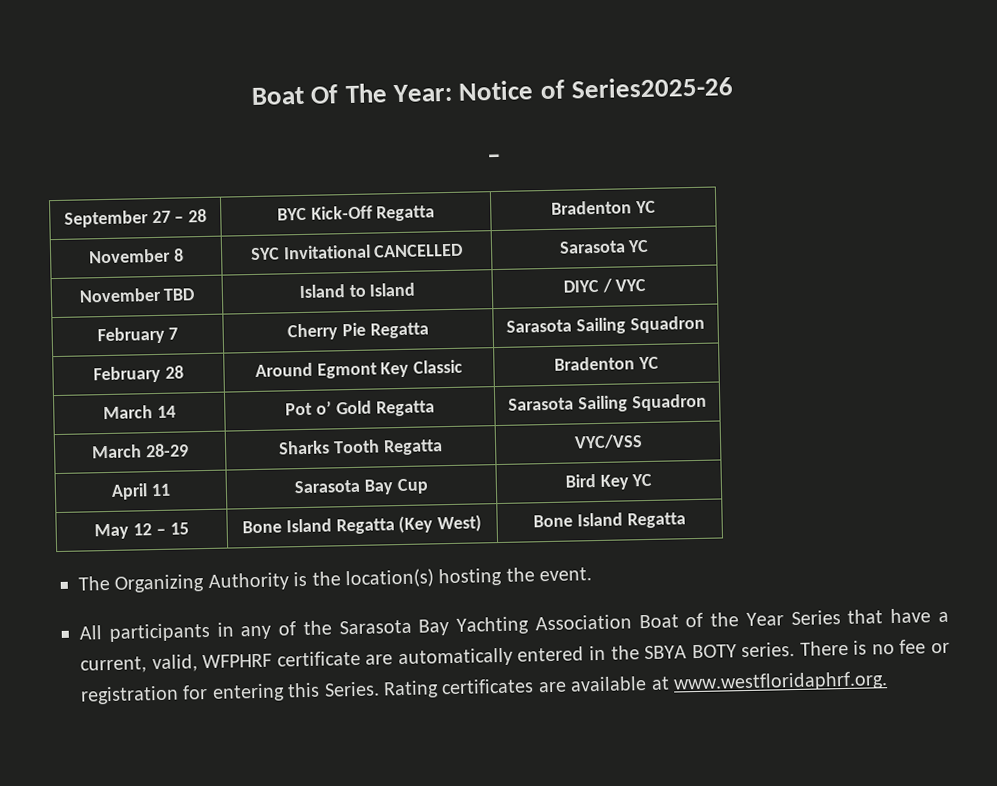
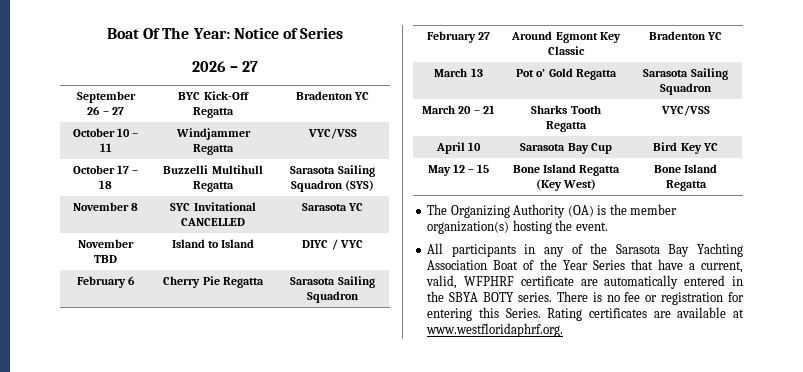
[570,76,733,99] [487,153,501,164] Series2025-26 // – -> [300,27,344,39] [191,61,259,72] Series // 2026 – 27
[151,208,208,224] 27 – 28 -> [87,106,124,115] 26 – 27
(656, 207) none -> [72,128,139,137] [99,143,112,152] [175,128,251,140] [193,144,234,155] [307,128,357,139] [72,165,139,174] [99,180,112,189] [163,165,263,174] [193,181,234,192] [290,165,375,177] [290,180,375,192] // October 10 – 11 | Windjammer Regatta | VYC/VSS // October 17 – 18 | Buzzelli Multihull Regatta | Sarasota Sailing Squadron (SYS)
[168,327,179,340] 7 -> [128,276,136,285] 6
[164,365,184,379] 28 -> [478,32,491,40] 27
[156,405,176,418] 14 -> [470,68,483,77] 13
[144,443,189,458] 28-29 -> [458,105,495,114] 20 – 21
[150,483,171,497] 11 -> [468,142,482,151] 10
(289, 581) none -> [567,205,594,217] (OA)
[345,568,434,589] location(s) -> [630,204,678,215] [427,221,510,234] member organization(s)

